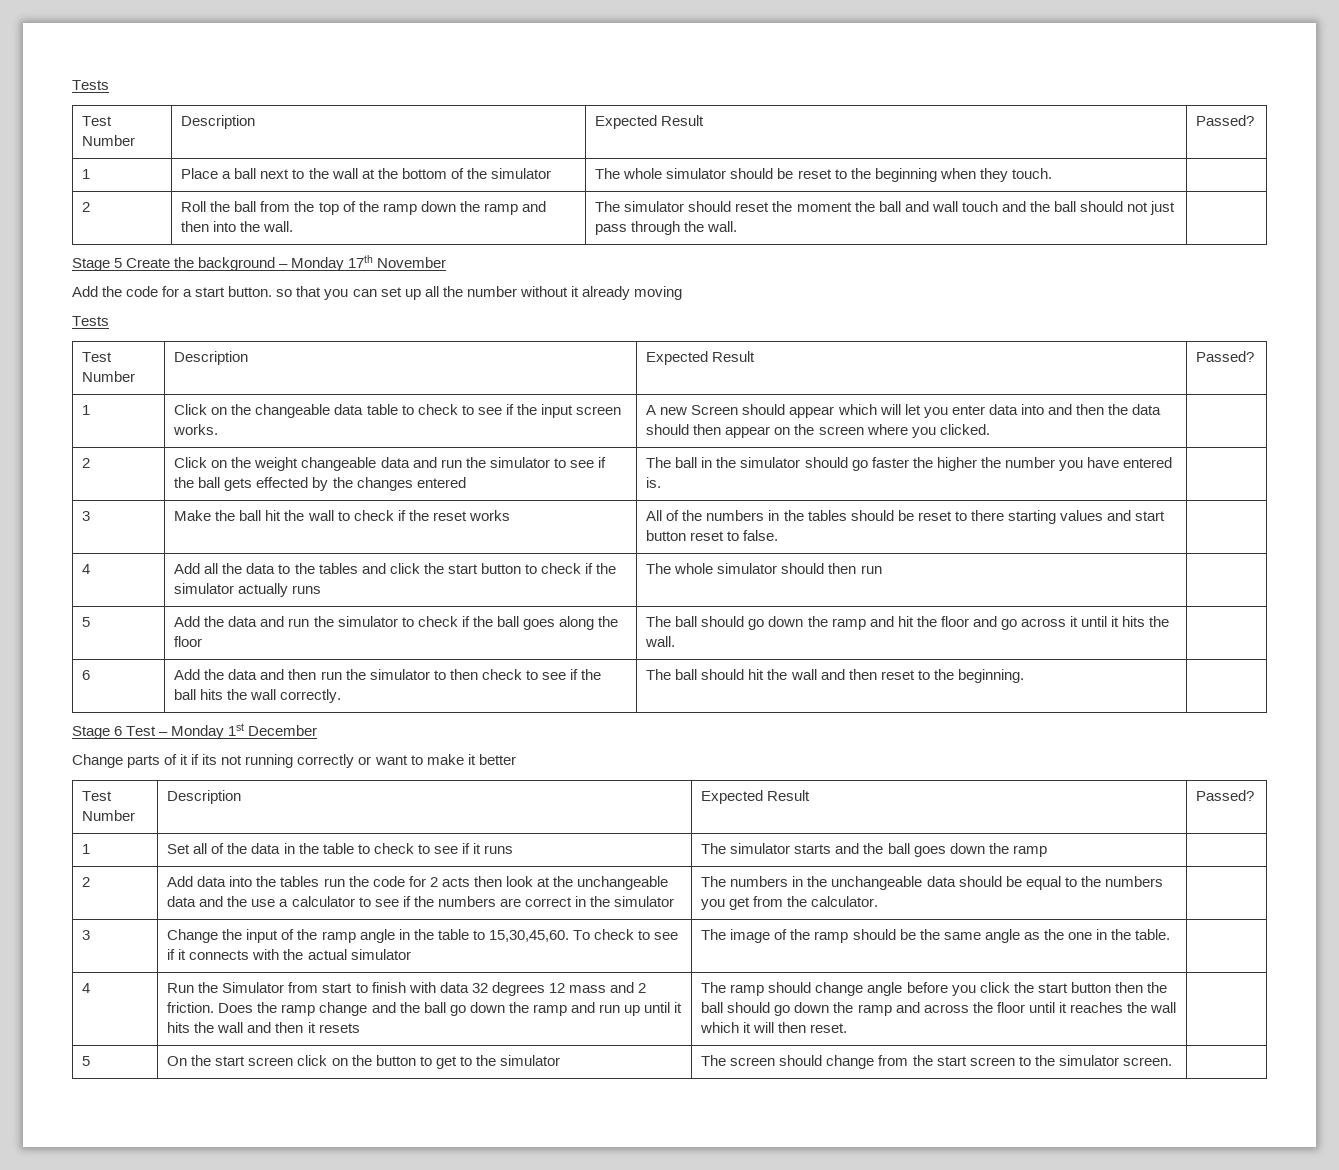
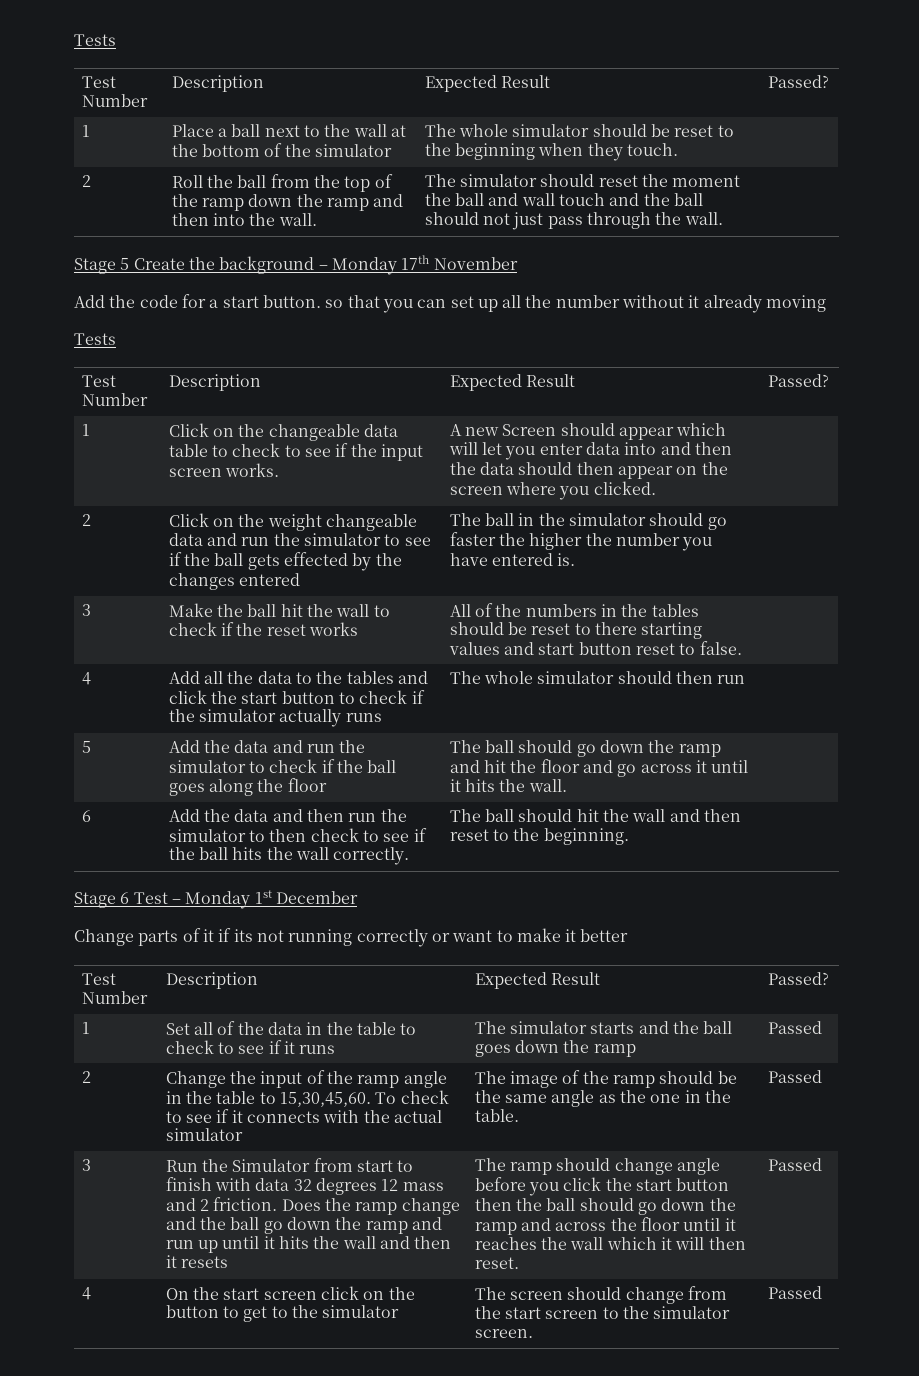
[82,877,91,887] [167,876,669,890] [167,896,675,907] [701,876,1163,890] [701,896,879,910] [82,930,91,940] // 2 | Add data into the tables run the code for 2 acts then look at the unchangeable data and the use a calculator to see if the numbers are correct in the simulator | The numbers in the unchangeable data should be equal to the numbers you get from the calculator. | // 3 -> [767,1021,822,1034] [81,1071,91,1083] Passed // 2
[82,983,91,993] // 4 -> [767,1070,822,1083] [81,1159,91,1171] Passed // 3
[82,1056,91,1066] // 5 -> [767,1158,822,1171] [81,1287,91,1300] Passed // 4
(1172, 1061) none -> [767,1286,822,1299] Passed

